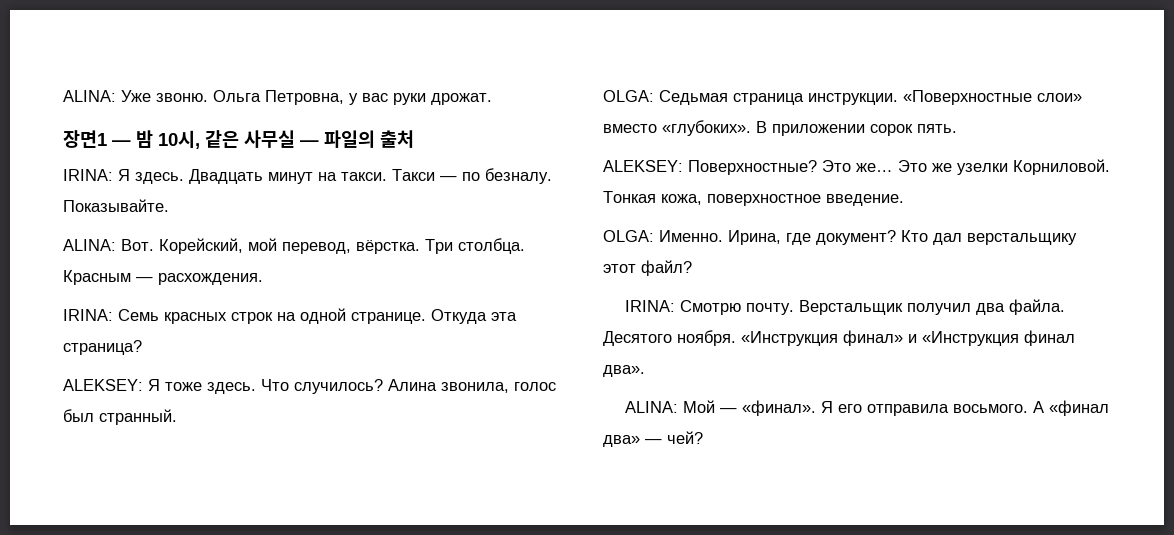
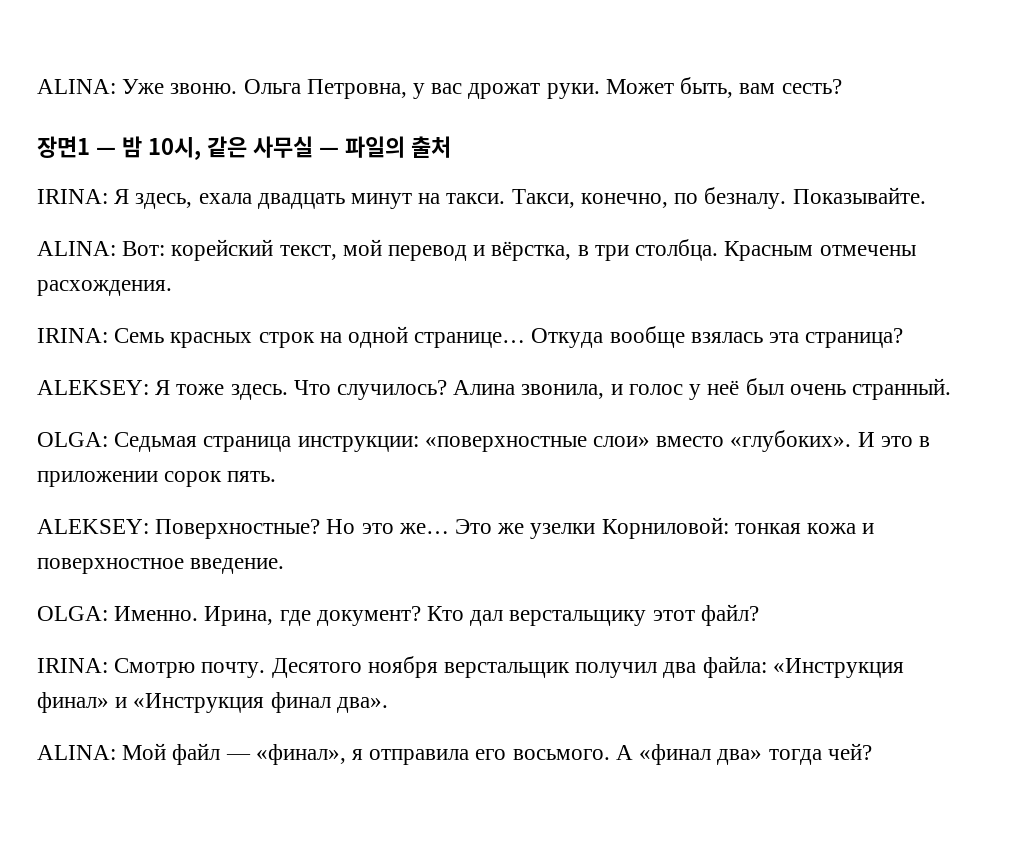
[393,93,492,105] руки дрожат. -> [468,77,842,99] дрожат руки. Может быть, вам сесть?
[135,169,263,184] здесь. Двадцать -> [135,193,345,209] здесь, ехала двадцать
[392,169,457,181] Такси — -> [511,189,668,208] Такси, конечно,
[121,238,453,254] Вот. Корейский, мой перевод, вёрстка. Три -> [122,239,629,261] Вот: корейский текст, мой перевод и вёрстка, в три
[136,277,153,282] — -> [819,245,916,256] отмечены
[351,309,487,324] странице. Откуда -> [414,326,763,348] странице… Откуда вообще взялась
[514,382,556,391] [63,409,94,422] голос был -> [610,378,846,400] и голос у неё был очень
[808,90,1032,105] инструкции. «Поверхностные -> [297,436,587,452] инструкции: «поверхностные
[756,121,767,133] В -> [857,432,931,447] И это в
[822,160,851,172] Это -> [326,519,394,534] Но это
[1013,159,1110,175] [603,191,702,205] Корниловой. Тонкая кожа, -> [601,517,875,539] Корниловой: тонкая кожа и
[798,299,1065,315] [603,330,736,346] Верстальщик получил два файла. Десятого ноября. -> [271,656,767,678] Десятого ноября верстальщик получил два файла:
[719,400,949,416] — «финал». Я его отправила -> [172,743,507,765] файл — «финал», я отправила его
[645,439,662,444] — -> [768,749,822,765] тогда

